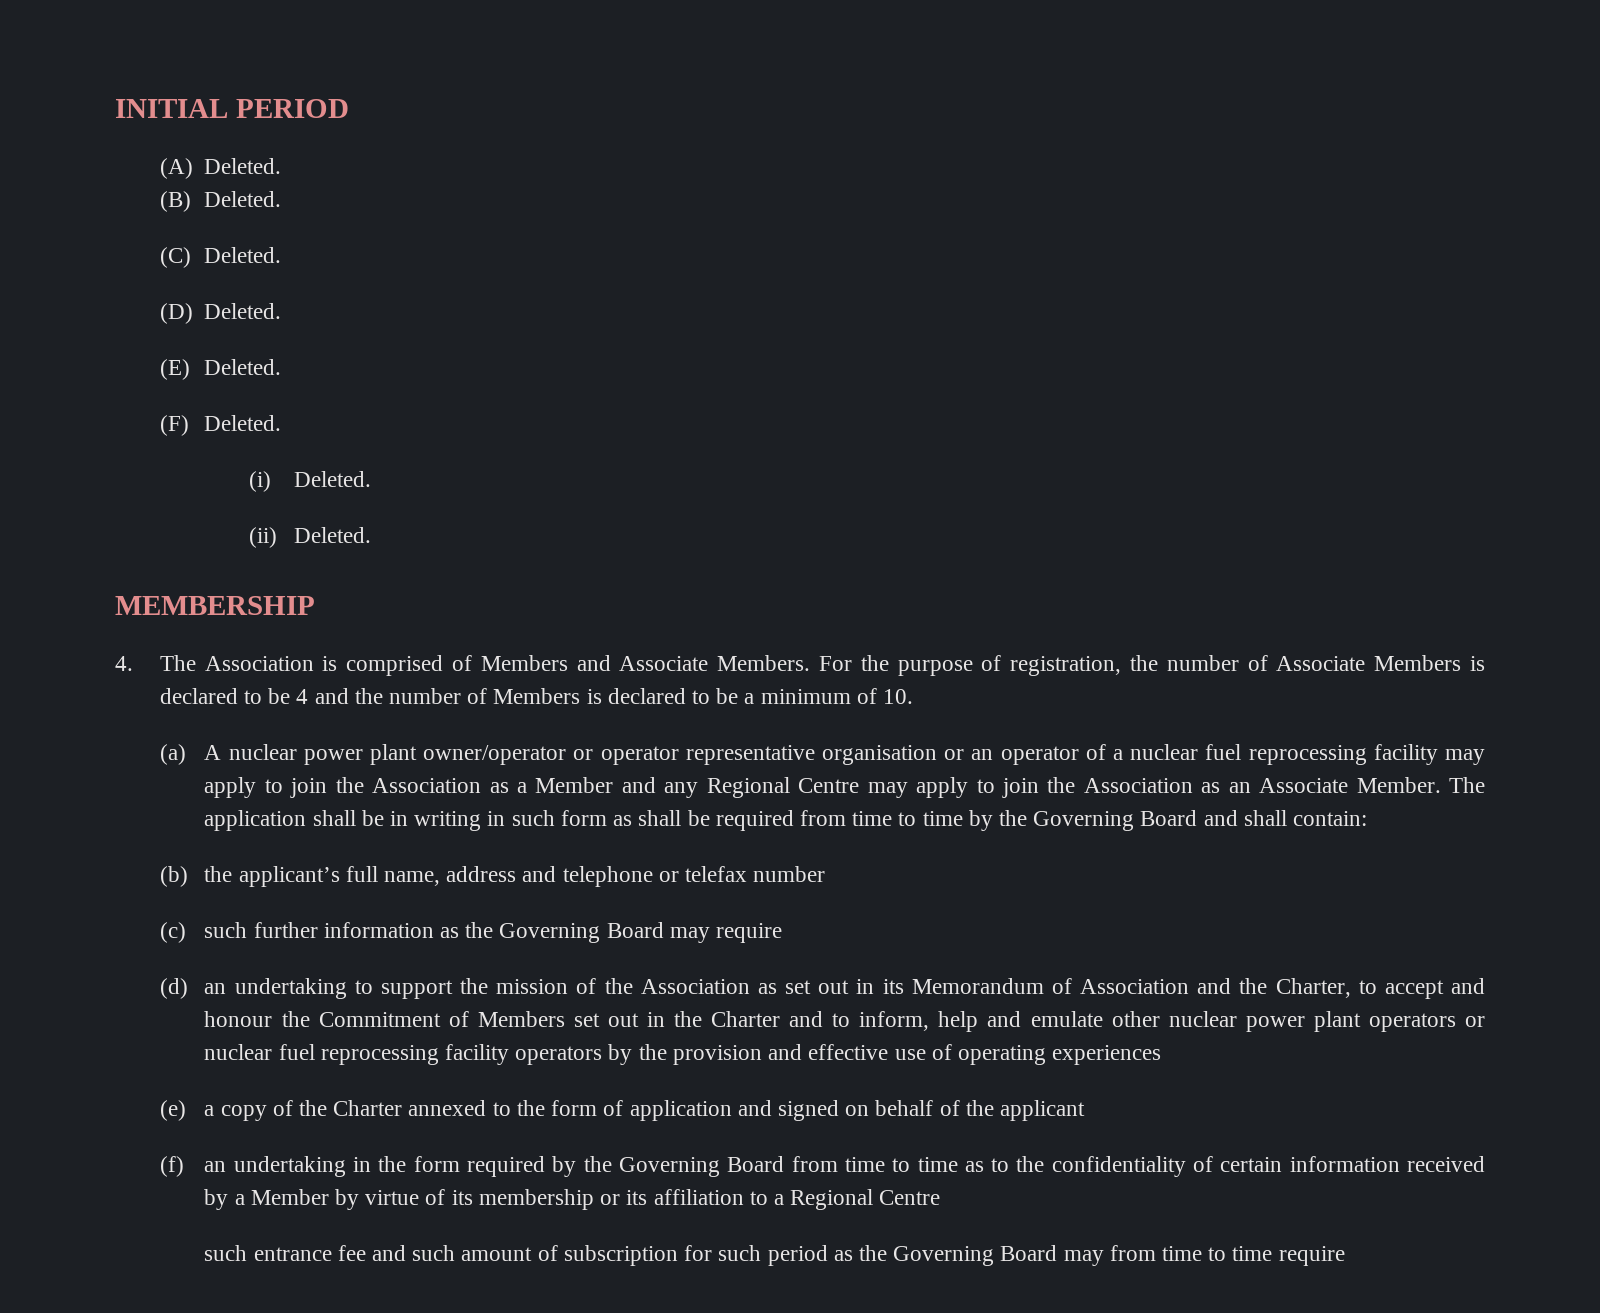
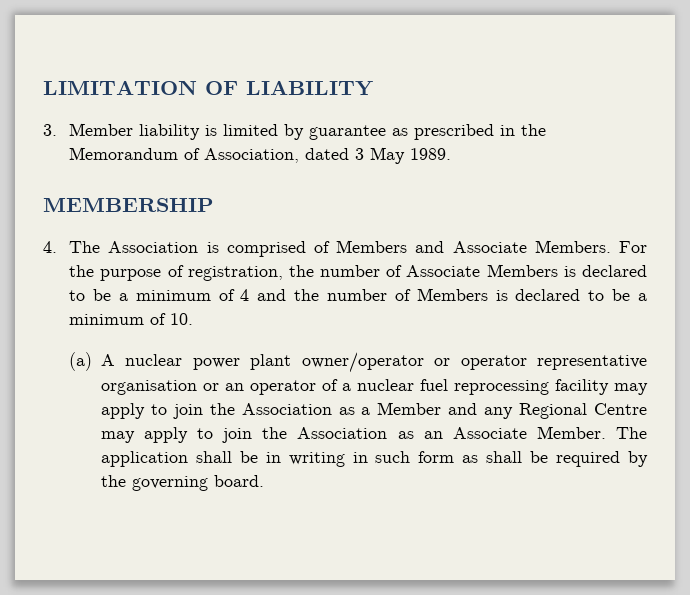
[115,99,349,118] [159,158,282,179] [159,191,282,212] [159,247,282,268] [159,303,282,324] [159,359,282,380] [159,415,282,436] [249,471,371,492] [249,527,371,548] INITIAL PERIOD // (A) Deleted. // (B) Deleted. // (C) Deleted. // (D) Deleted. // (E) Deleted. // (F) Deleted. // (i) Deleted. // (ii) Deleted. -> [43,80,373,96] [43,123,547,140] [69,147,452,164] LIMITATION OF LIABILITY // 3. Member liability is limited by guarantee as prescribed in the Memorandum of Association, dated 3 May 1989.
(291, 696) none -> [118,289,235,301] a minimum of
[799,810,1368,831] [159,866,826,887] [159,922,783,943] [159,978,1485,999] [204,1011,1486,1032] [204,1044,1162,1065] [159,1100,1086,1121] [159,1156,1485,1177] [204,1189,941,1210] [204,1245,1345,1266] from time to time by the Governing Board and shall contain: // (b) the applicant’s full name, address and telephone or telefax number // (c) such further information as the Governing Board may require // (d) an undertaking to support the mission of the Association as set out in its Memorandum of Association and the Charter, to accept and honour the Commitment of Members set out in the Charter and to inform, help and emulate other nuclear power plant operators or nuclear fuel reprocessing facility operators by the provision and effective use of operating experiences // (e) a copy of the Charter annexed to the form of application and signed on behalf of the applicant // (f) an undertaking in the form required by the Governing Board from time to time as to the confidentiality of certain information received by a Member by virtue of its membership or its affiliation to a Regional Centre // such entrance fee and such amount of subscription for such period as the Governing Board may from time to time require -> [628,451,649,467] [100,475,264,491] by the governing board.

